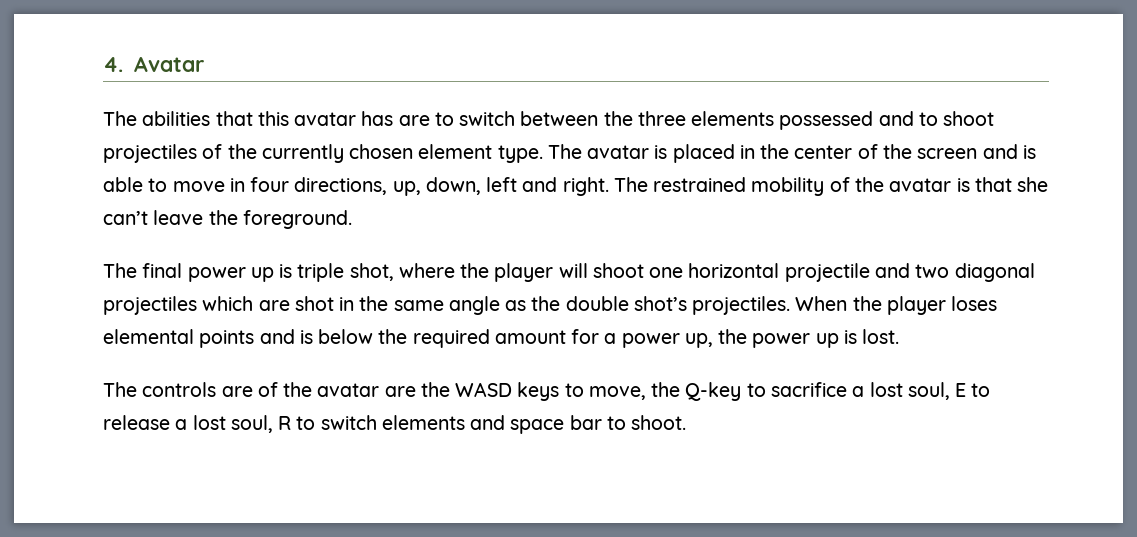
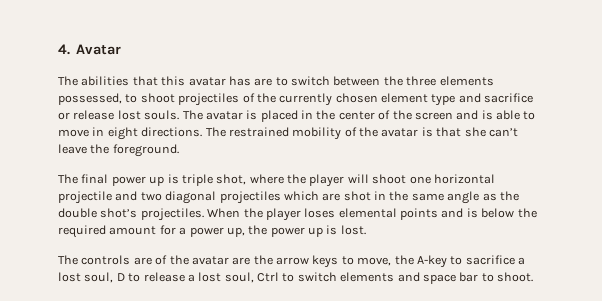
[779,111,914,130] possessed and -> [58,93,122,105] possessed,
[497,145,543,163] type. -> [431,93,534,106] [58,110,180,120] type and sacrifice or release lost souls.
[250,177,609,196] four directions, up, down, left and right. -> [107,127,203,140] eight directions.
[455,382,513,397] WASD -> [276,257,309,265] arrow
[685,382,742,401] Q-key -> [416,255,447,268] A-key
[955,383,967,397] E -> [116,273,125,281] D
[278,416,292,430] R -> [257,272,279,282] Ctrl

